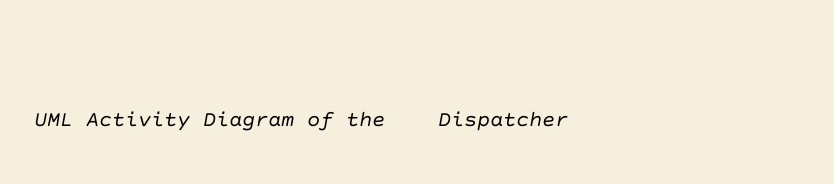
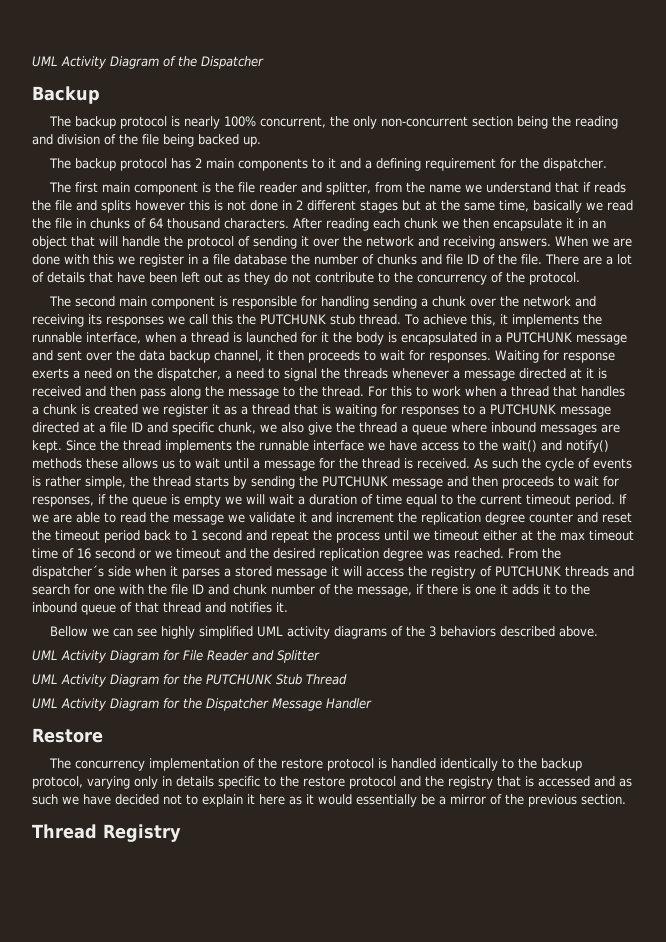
(568, 121) none -> [32,86,100,104] [48,116,618,129] [32,134,261,147] [48,158,607,171] [48,182,626,195] [32,200,633,213] [32,218,606,231] [32,236,632,249] [32,254,632,267] [32,272,580,285] [48,296,596,309] [32,314,602,327] [32,332,627,345] [32,350,615,363] [32,368,607,381] [32,386,625,399] [32,404,611,417] [32,422,620,435] [32,440,609,453] [32,458,632,471] [32,476,619,489] [32,494,627,507] [32,512,632,525] [32,530,634,543] [32,548,561,561] [32,565,634,579] [32,584,590,597] [32,602,288,615] [49,626,598,639] [32,650,320,663] [32,674,347,687] [32,698,372,711] [32,728,103,743] [48,758,582,771] [32,776,632,789] [32,794,626,807] [32,824,181,842] // Backup // The backup protocol is nearly 100% concurrent, the only non-concurrent section being the reading and division of the file being backed up. // The backup protocol has 2 main components to it and a defining requirement for the dispatcher. // The first main component is the file reader and splitter, from the name we understand that if reads the file and splits however this is not done in 2 different stages but at the same time, basically we read the file in chunks of 64 thousand characters. After reading each chunk we then encapsulate it in an object that will handle the protocol of sending it over the network and receiving answers. When we are done with this we register in a file database the number of chunks and file ID of the file. There are a lot of details that have been left out as they do not contribute to the concurrency of the protocol. // The second main component is responsible for handling sending a chunk over the network and receiving its responses we call this the PUTCHUNK stub thread. To achieve this, it implements the runnable interface, when a thread is launched for it the body is encapsulated in a PUTCHUNK message and sent over the data backup channel, it then proceeds to wait for responses. Waiting for response exerts a need on the dispatcher, a need to signal the threads whenever a message directed at it is received and then pass along the message to the thread. For this to work when a thread that handles a chunk is created we register it as a thread that is waiting for responses to a PUTCHUNK message directed at a file ID and specific chunk, we also give the thread a queue where inbound messages are kept. Since the thread implements the runnable interface we have access to the wait() and notify() methods these allows us to wait until a message for the thread is received. As such the cycle of events is rather simple, the thread starts by sending the PUTCHUNK message and then proceeds to wait for responses, if the queue is empty we will wait a duration of time equal to the current timeout period. If we are able to read the message we validate it and increment the replication degree counter and reset the timeout period back to 1 second and repeat the process until we timeout either at the max timeout time of 16 second or we timeout and the desired replication degree was reached. From the dispatcher´s side when it parses a stored message it will access the registry of PUTCHUNK threads and search for one with the file ID and chunk number of the message, if there is one it adds it to the inbound queue of that thread and notifies it. // Bellow we can see highly simplified UML activity diagrams of the 3 behaviors described above. // UML Activity Diagram for File Reader and Splitter // UML Activity Diagram for the PUTCHUNK Stub Thread // UML Activity Diagram for the Dispatcher Message Handler // Restore // The concurrency implementation of the restore protocol is handled identically to the backup protocol, varying only in details specific to the restore protocol and the registry that is accessed and as such we have decided not to explain it here as it would essentially be a mirror of the previous section. // Thread Registry

